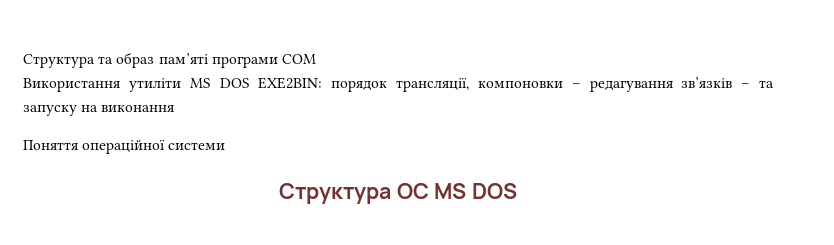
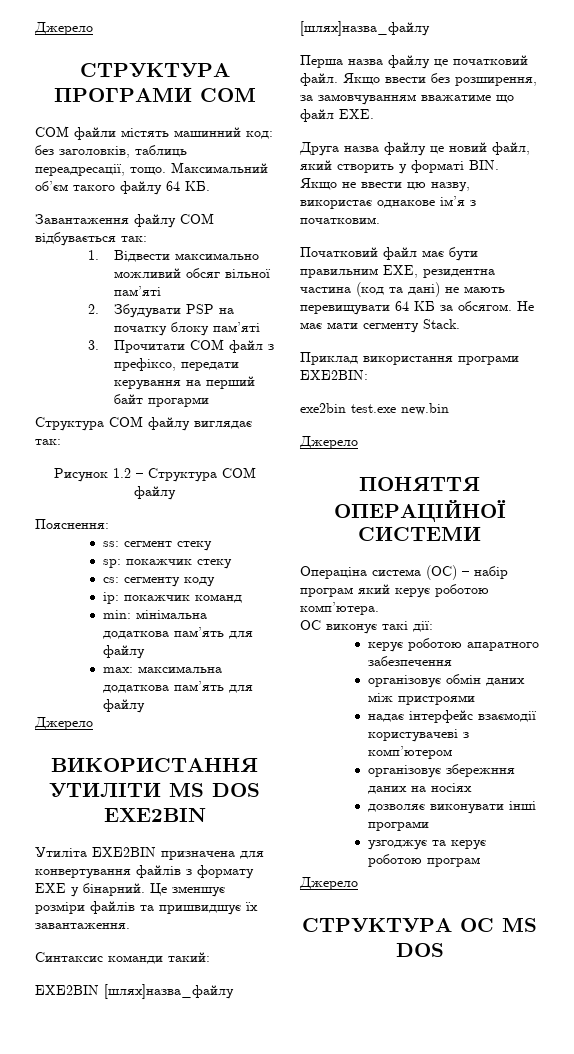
[23,52,316,68] [23,77,775,92] [23,105,175,116] [23,140,226,154] [278,183,391,204] Структура та образ пам’яті програми СОМ // Використання утиліти MS DOS EXE2BIN: порядок трансляції, компоновки – редагування зв’язків – та запуску на виконання // Поняття операційної системи // Структура -> [34,22,93,35] [79,63,230,78] [53,87,256,103] [35,126,273,140] [35,145,187,158] [35,162,268,176] [35,181,210,195] [35,213,214,228] [35,232,147,246] [87,250,259,262] [113,268,271,278] [113,286,161,296] [87,304,234,318] [113,322,260,336] [87,339,274,353] [113,358,239,371] [113,376,255,390] [113,394,209,407] [35,416,252,431] [35,439,61,445] [53,467,256,482] [134,486,176,500] [35,519,109,529] [102,540,212,551] [102,559,232,569] [102,576,215,587] [102,592,242,604] [102,610,207,619] [102,627,253,639] [102,645,145,659] [102,666,222,673] [102,681,253,693] [102,699,145,713] [34,717,93,730] [51,757,258,773] [49,782,260,798] [103,808,206,822] [35,847,264,860] [35,865,254,879] [35,883,225,897] [35,901,258,915] [35,923,130,929] [35,952,210,964] [35,984,234,999] [300,21,430,36] [300,55,528,69] [300,73,537,86] [300,94,514,105] [300,109,374,122] [299,142,530,156] [300,160,499,174] [300,178,470,192] [300,196,476,209] [300,217,380,224] [300,247,478,261] [300,265,495,278] [300,282,505,297] [300,301,534,315] [300,319,460,333] [300,352,519,365] [300,370,368,380] [300,403,449,415] [299,436,358,449] [359,476,480,492] [333,499,506,522] [358,526,481,542] [300,565,508,580] [300,584,489,598] [300,602,379,615] [300,620,433,634] [367,638,539,652] [367,656,452,666] [367,674,525,688] [367,693,475,705] [367,710,537,723] [367,729,469,742] [367,746,452,759] [367,764,515,778] [367,783,472,794] [367,801,536,814] [367,821,429,831] [367,840,486,850] [367,854,480,867] [299,877,358,890] [302,918,452,933] Джерело // СТРУКТУРА ПРОГРАМИ СОМ // СОМ файли містять машинний код: без заголовків, таблиць переадресації, тощо. Максимальний об’єм такого файлу 64 КБ. // Завантаження файлу СОМ відбувається так: // 1. Відвести максимально можливий обсяг вільної пам’яті // 2. Збудувати PSP на початку блоку пам’яті // 3. Прочитати СОМ файл з префіксо, передати керування на перший байт прогарми // Структура СОМ файлу виглядає так: // Рисунок 1.2 – Структура СОМ файлу // Пояснення: // ss: сегмент стеку // sp: покажчик стеку // cs: сегменту коду // ip: покажчик команд // min: мінімальна додаткова пам’ять для файлу // max: максимальна додаткова пам’ять для файлу // Джерело // ВИКОРИСТАННЯ УТИЛІТИ MS DOS EXE2BIN // Утиліта EXE2BIN призначена для конвертування файлів з формату ЕХЕ у бінарний. Це зменшує розміри файлів та пришвидшує їх завантаження. // Синтаксис команди такий: // EXE2BIN [шлях]назва_файлу [шлях]назва_файлу // Перша назва файлу це початковий файл. Якщо ввести без розширення, за замовчуванням вважатиме що файл ЕХЕ. // Друга назва файлу це новий файл, який створить у форматі BIN. Якщо не ввести цю назву, використає однакове ім’я з початковим. // Початковий файл має бути правильним ЕХЕ, резидентна частина (код та дані) не мають перевищувати 64 КБ за обсягом. Не має мати сегменту Stack. // Приклад використання програми EXE2BIN: // exe2bin test.exe new.bin // Джерело // ПОНЯТТЯ ОПЕРАЦІЙНОЇ СИСТЕМИ // Операціна система (ОС) – набір програм який керує роботою комп’ютера. // ОС виконує такі дії: // керує роботою апаратного забезпечення // організовує обмін даних між пристроями // надає інтерфейс взаємодії користувачеві з комп’ютером // організовує збережння даних на носіях // дозволяє виконувати інші програми // узгоджує та керує роботою програм // Джерело // СТРУКТУРА

